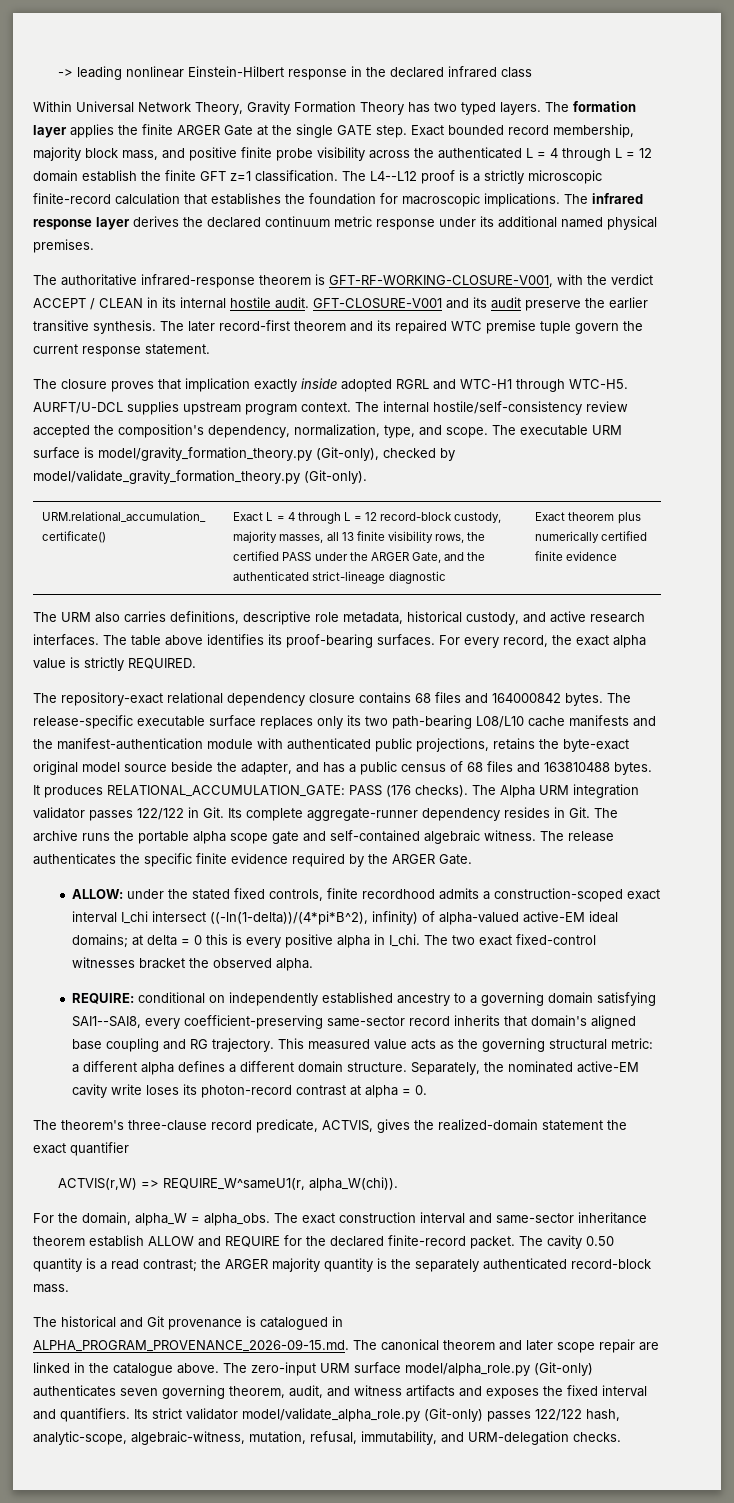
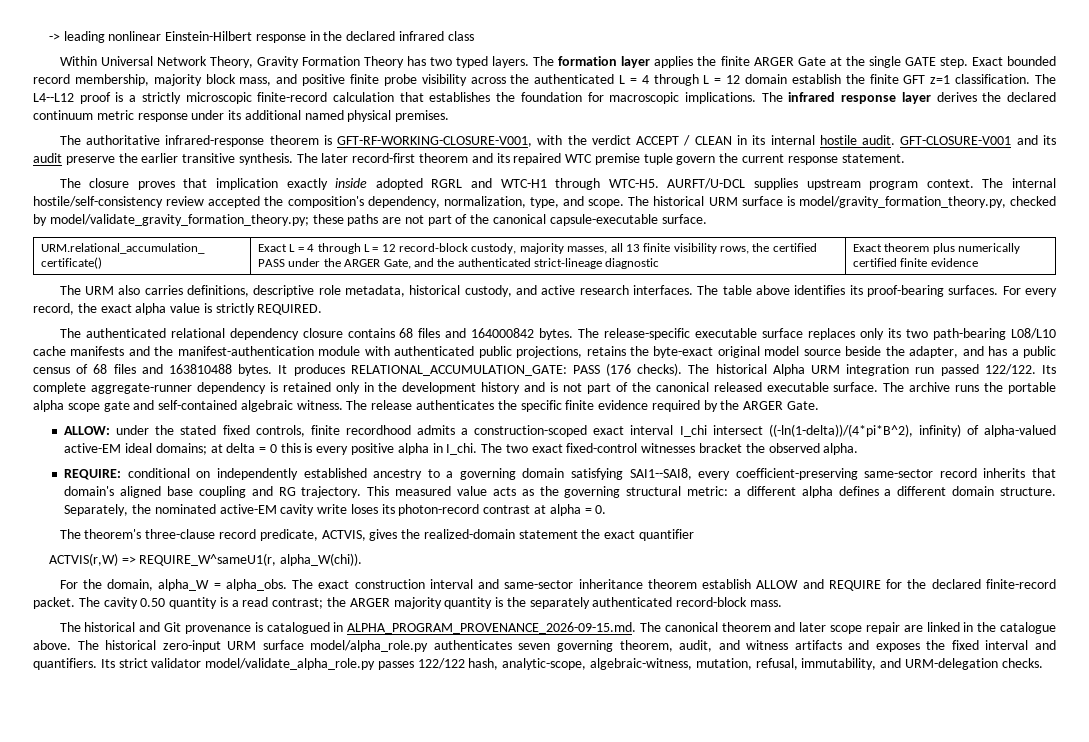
[520,425,588,436] executable -> [653,196,705,206] historical
[98,447,455,461] [33,470,367,484] model/gravity_formation_theory.py (Git-only), checked by model/validate_gravity_formation_theory.py (Git-only). -> [798,196,1056,208] [33,214,707,226] model/gravity_formation_theory.py, checked by model/validate_gravity_formation_theory.py; these paths are not part of the canonical capsule-executable surface.
[61,692,163,706] repository-exact -> [85,328,166,338] authenticated
(496, 790) none -> [715,364,767,374] historical
[33,807,590,821] validator passes 122/122 in Git. Its complete aggregate-runner dependency resides in Git. -> [915,364,1056,376] [33,382,879,394] run passed 122/122. Its complete aggregate-runner dependency is retained only in the development history and is not part of the canonical released executable surface.
(247, 1368) none -> [105,640,157,650] historical
[534,1362,593,1376] (Git-only) -> (429, 646) none
[424,1408,483,1422] (Git-only) -> (376, 664) none

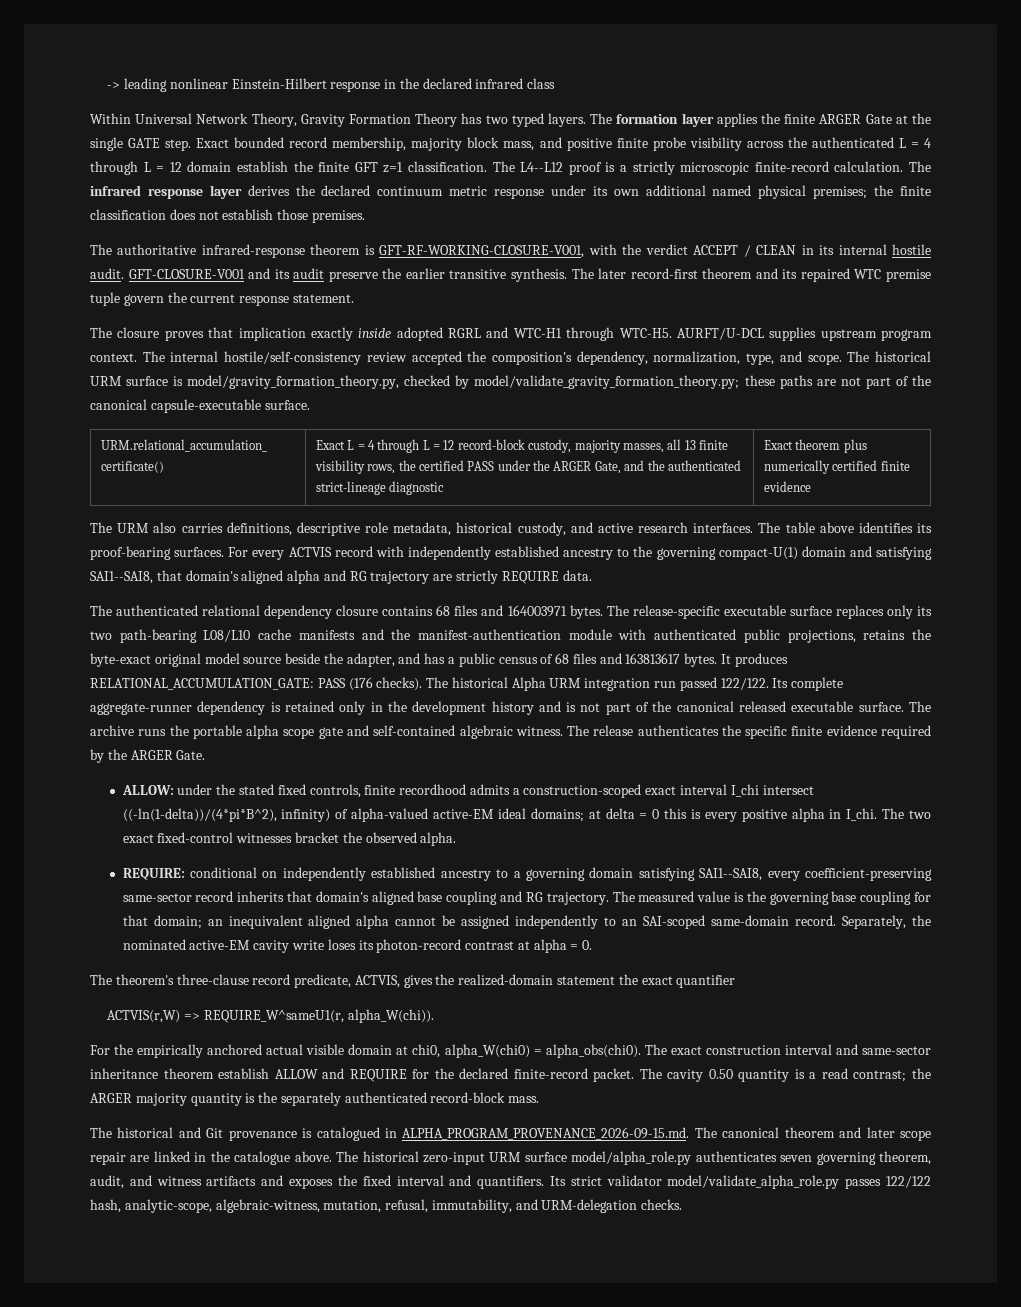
[333,92,756,104] calculation that establishes the foundation for macroscopic implications. -> [834,161,904,172] calculation.
(242, 115) none -> [613,189,639,196] own
(392, 116) none -> [813,185,931,199] [90,209,309,220] premises; the finite classification does not establish those
[33,303,323,315] record, the exact alpha value is strictly REQUIRED. -> [288,546,932,560] [90,570,592,584] ACTVIS record with independently established ancestry to the governing compact-U(1) domain and satisfying SAI1--SAI8, that domain's aligned alpha and RG trajectory are strictly REQUIRE data.
[471,328,535,338] 164000842 -> [507,605,567,617] 164003971
[168,364,232,374] 163810488 -> [625,653,681,664] 163813617
[367,486,390,496] This -> [612,891,635,902] The
[492,486,1056,498] acts as the governing structural metric: a different alpha defines a different domain structure. -> [733,891,932,905] [122,915,837,929] is the governing base coupling for that domain; an inequivalent aligned alpha cannot be assigned independently to an SAI-scoped same-domain record.
[107,579,287,591] domain, alpha_W = alpha_obs. -> [137,1044,641,1058] empirically anchored actual visible domain at chi0, alpha_W(chi0) = alpha_obs(chi0).

